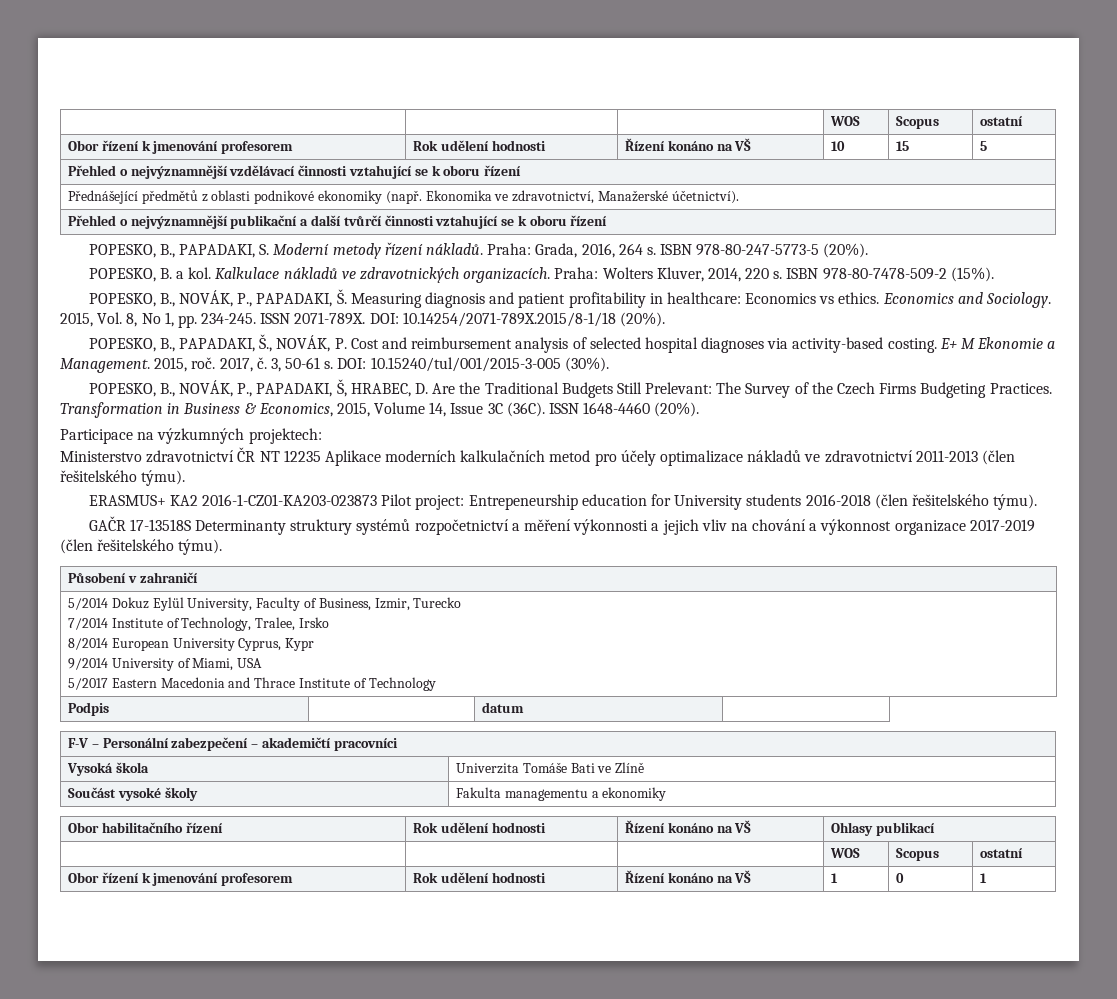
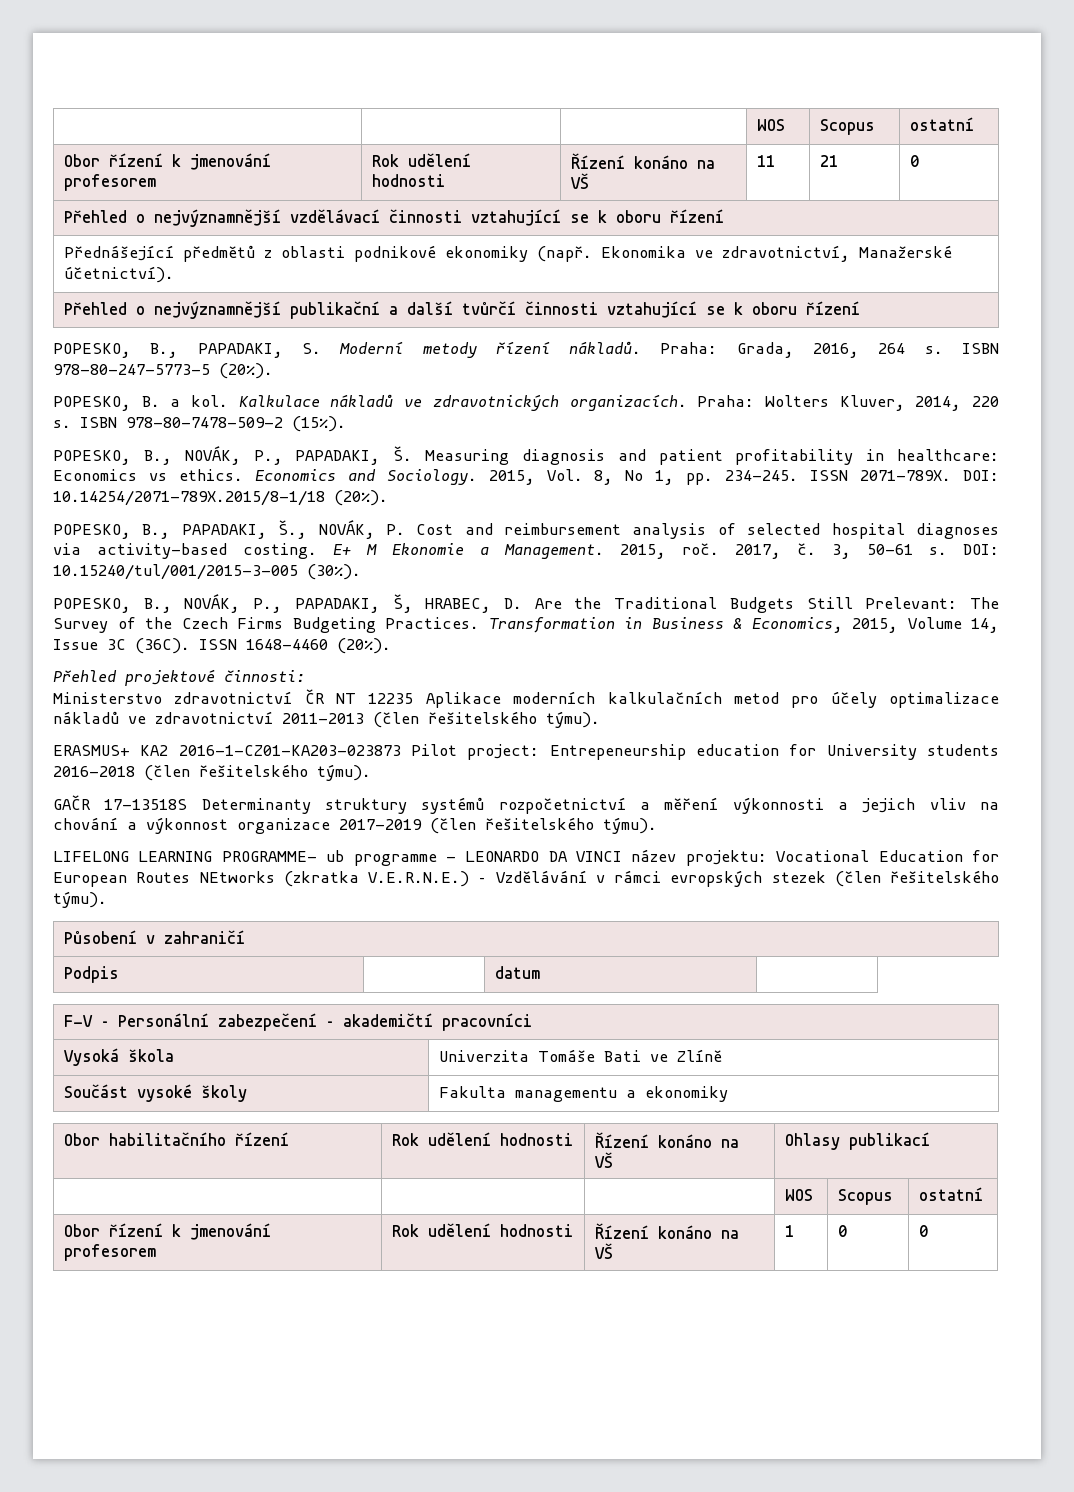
[831,141,846,151] [896,141,910,151] [980,141,988,151] 10 | 15 | 5 -> [757,155,776,167] [820,155,839,167] [910,155,920,167] 11 | 21 | 0
[60,428,322,444] Participace na výzkumných projektech: -> [53,669,305,686] Přehled projektové činnosti:
[68,572,198,583] [68,597,462,611] [68,617,329,631] [68,638,315,651] [68,658,263,671] [68,677,436,691] // Působení v zahraničí // 5/2014 Dokuz Eylül University, Faculty of Business, Izmir, Turecko // 7/2014 Institute of Technology, Tralee, Irsko // 8/2014 European University Cyprus, Kypr // 9/2014 University of Miami, USA // 5/2017 Eastern Macedonia and Thrace Institute of Technology -> [53,849,999,866] [53,870,999,887] [53,891,107,908] [64,930,246,944] // LIFELONG LEARNING PROGRAMME- ub programme - LEONARDO DA VINCI název projektu: Vocational Education for European Routes NEtworks (zkratka V.E.R.N.E.) – Vzdělávání v rámci evropských stezek (člen řešitelského týmu). // Působení v zahraničí
[980,873,988,883] 1 -> [919,1225,929,1237] 0

